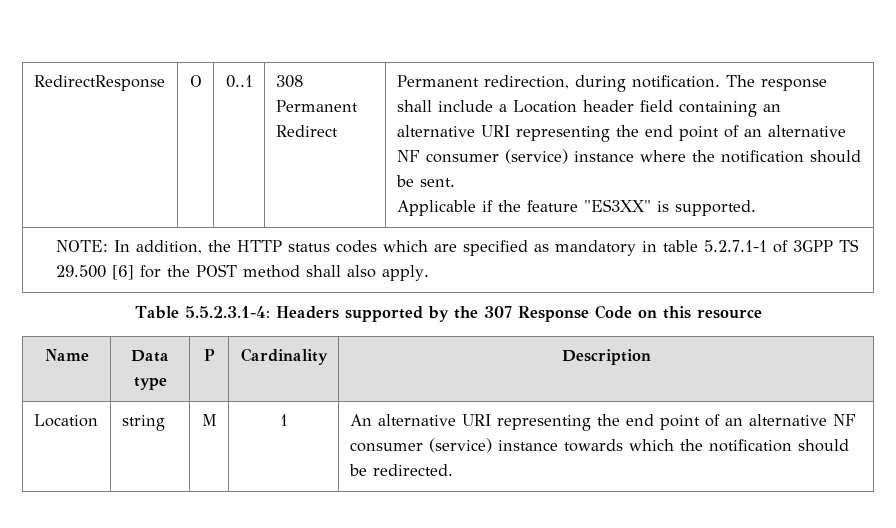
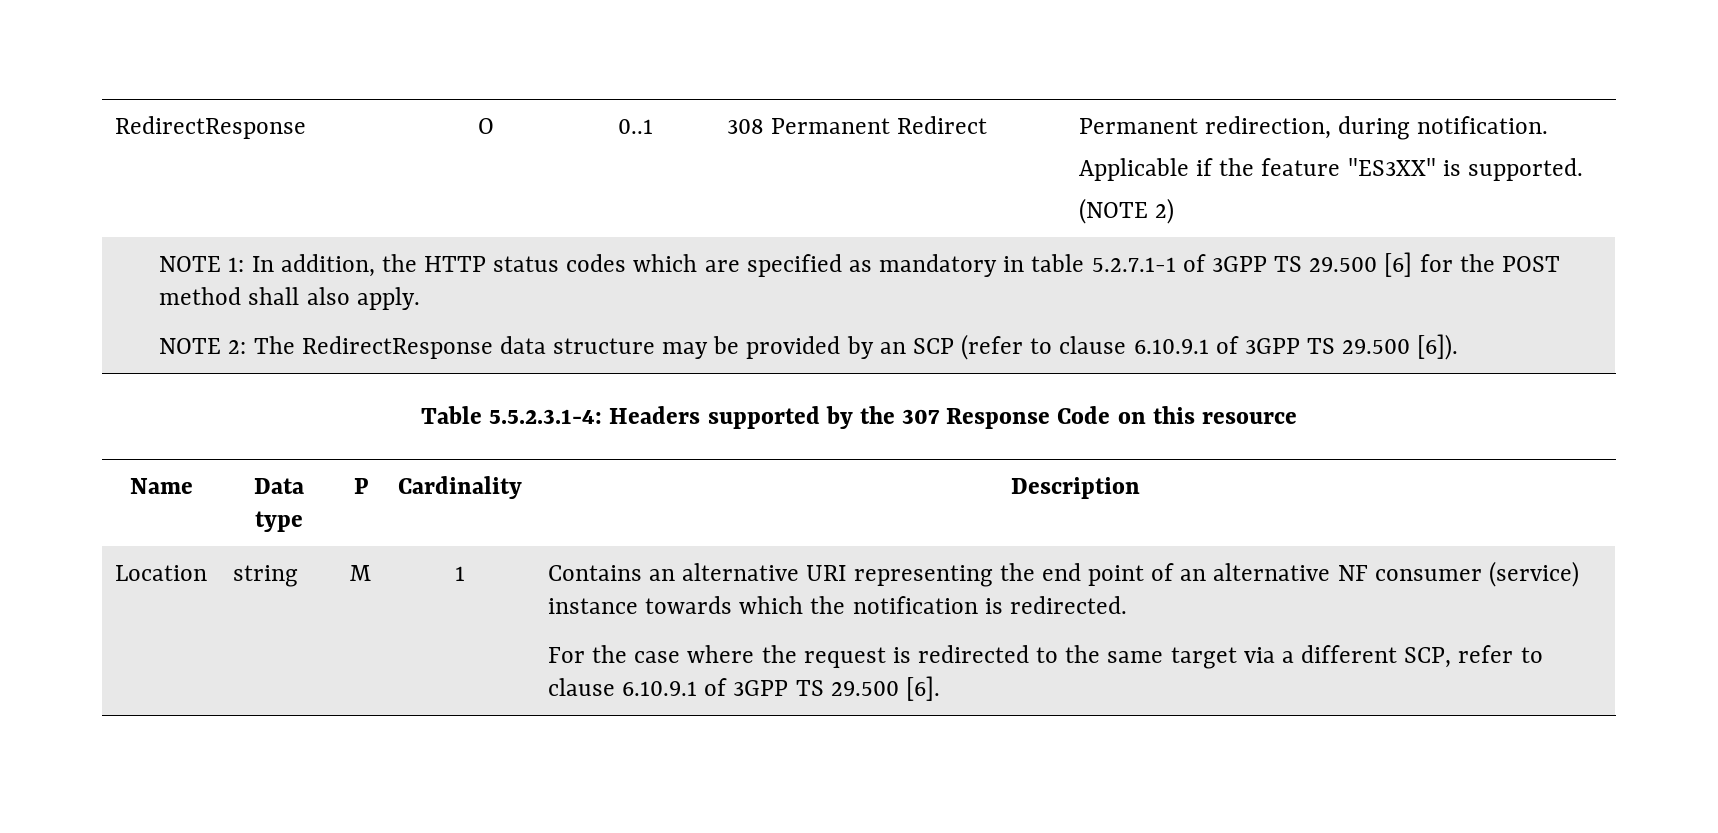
[725,75,827,91] [396,100,781,117] [396,125,846,142] [396,149,861,164] [395,175,455,187] The response shall include a Location header field containing an alternative URI representing the end point of an alternative NF consumer (service) instance where the notification should be sent. -> (1549, 125) none
[56,240,109,252] // NOTE: -> [1078,198,1175,224] [159,256,245,272] // (NOTE 2) // NOTE 1:
(430, 273) none -> [159,334,1459,360] // NOTE 2: The RedirectResponse data structure may be provided by an SCP (refer to clause 6.10.9.1 of 3GPP TS 29.500 [6]).
[349,414,372,426] An -> [547,565,676,581] Contains an
[797,439,849,452] [348,464,367,476] should be -> [984,598,1003,614] is
(453, 470) none -> [547,645,1543,669] [547,676,940,701] // For the case where the request is redirected to the same target via a different SCP, refer to clause 6.10.9.1 of 3GPP TS 29.500 [6].

